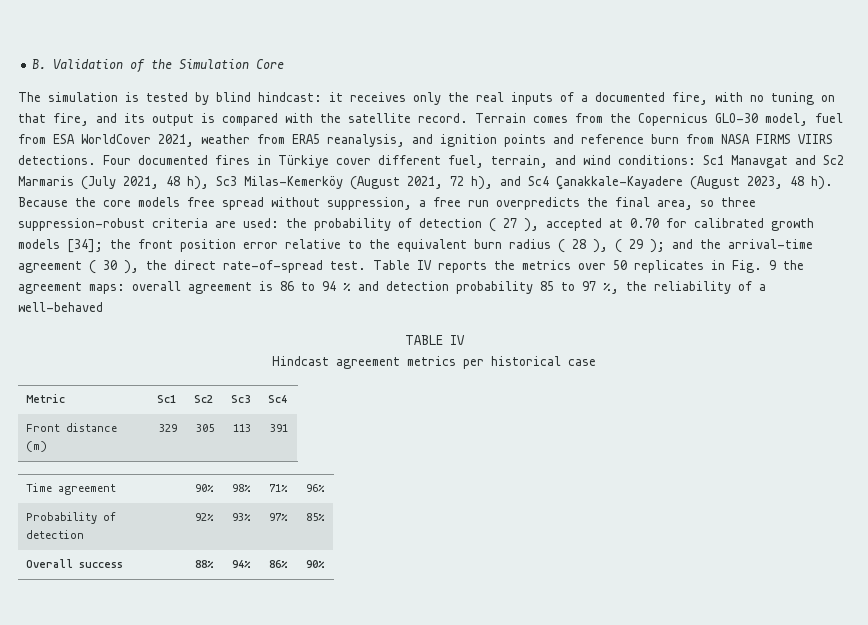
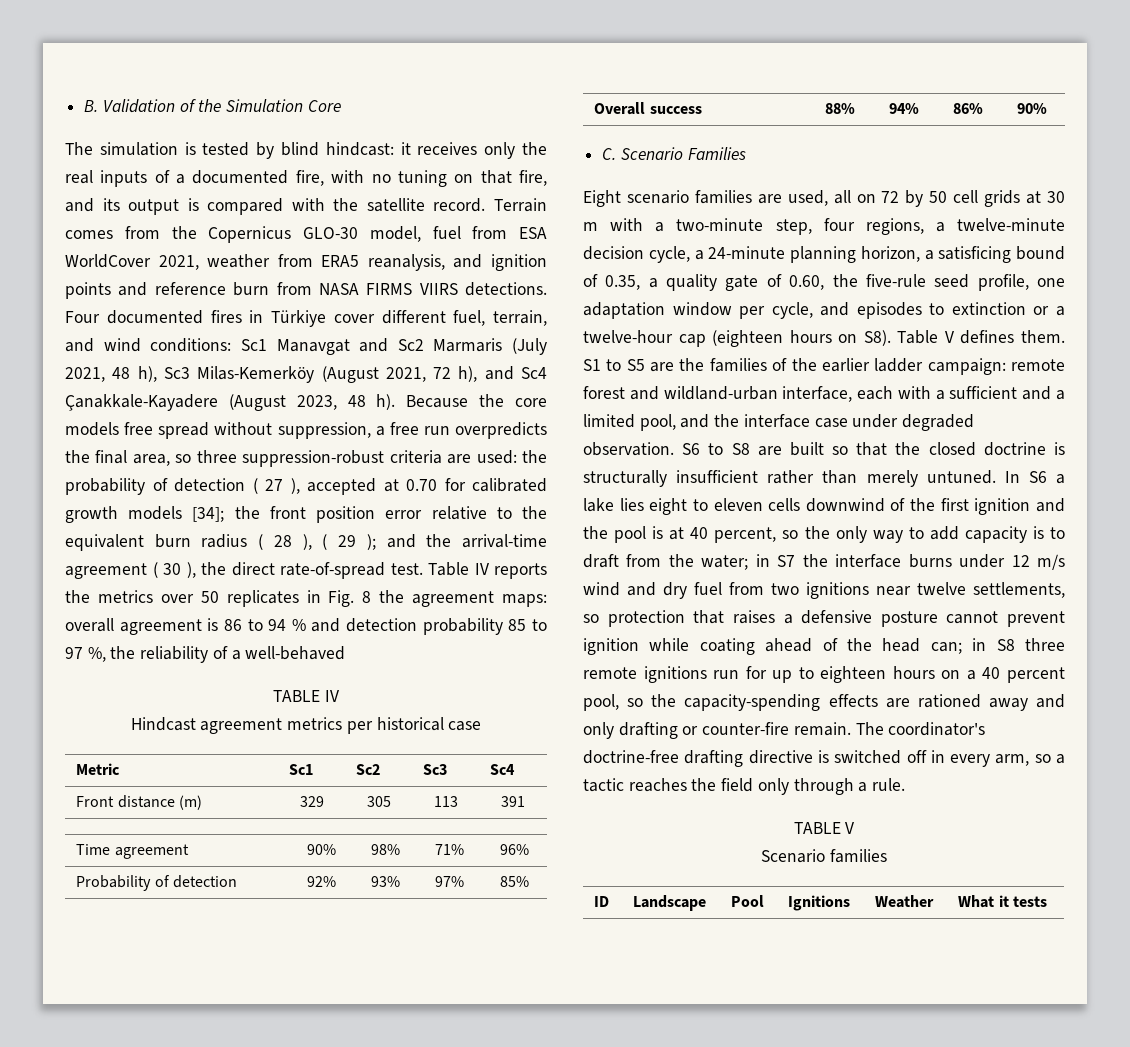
[769,260,776,270] 9 -> [362,591,372,603] 8
(325, 564) none -> [602,147,746,160] [583,190,1065,207] [583,218,1065,235] [583,246,1065,263] [583,274,1065,291] [583,302,1065,319] [583,330,1065,347] [583,358,1065,375] [583,386,1065,402] [583,414,975,431] [583,442,1065,456] [583,470,1065,487] [583,498,1065,515] [583,526,1065,543] [583,554,1065,570] [583,582,1065,599] [583,610,1065,627] [583,638,1065,655] [583,666,1065,683] [583,694,1065,711] [583,722,986,739] [583,750,1065,767] [583,778,906,795] [793,822,855,834] [761,849,887,863] [594,896,610,907] [633,895,707,911] [731,895,765,907] [788,895,851,911] [875,895,935,908] [958,895,1047,908] // C. Scenario Families // Eight scenario families are used, all on 72 by 50 cell grids at 30 m with a two-minute step, four regions, a twelve-minute decision cycle, a 24-minute planning horizon, a satisficing bound of 0.35, a quality gate of 0.60, the five-rule seed profile, one adaptation window per cycle, and episodes to extinction or a twelve-hour cap (eighteen hours on S8). Table V defines them. S1 to S5 are the families of the earlier ladder campaign: remote forest and wildland-urban interface, each with a sufficient and a limited pool, and the interface case under degraded observation. S6 to S8 are built so that the closed doctrine is structurally insufficient rather than merely untuned. In S6 a lake lies eight to eleven cells downwind of the first ignition and the pool is at 40 percent, so the only way to add capacity is to draft from the water; in S7 the interface burns under 12 m/s wind and dry fuel from two ignitions near twelve settlements, so protection that raises a defensive posture cannot prevent ignition while coating ahead of the head can; in S8 three remote ignitions run for up to eighteen hours on a 40 percent pool, so the capacity-spending effects are rationed away and only drafting or counter-fire remain. The coordinator's doctrine-free drafting directive is switched off in every arm, so a tactic reaches the field only through a rule. // TABLE V // Scenario families // ID | Landscape | Pool | Ignitions | Weather | What it tests

